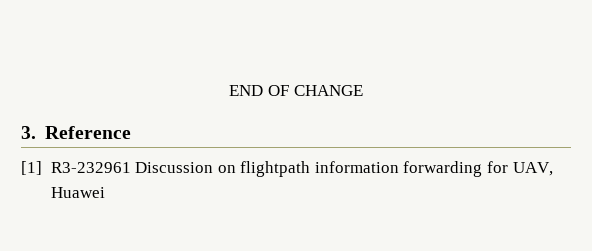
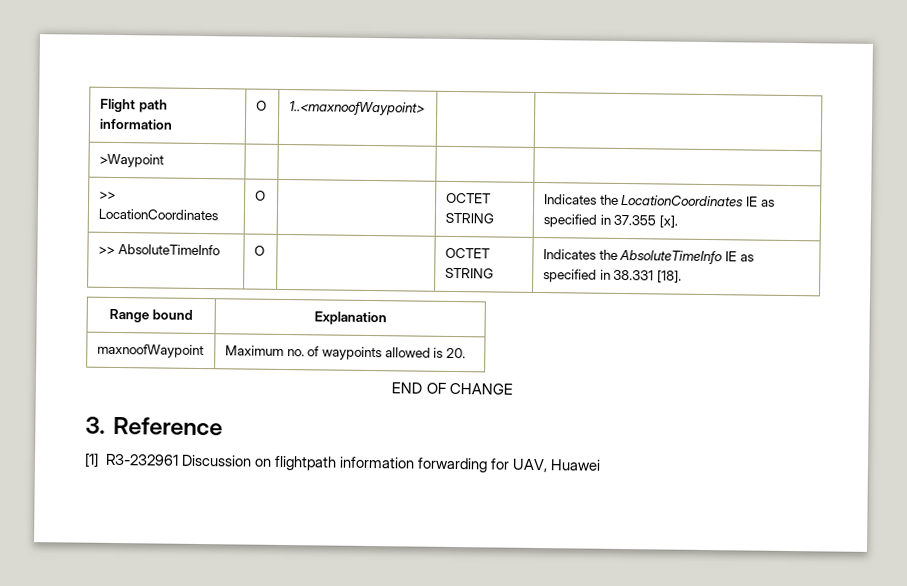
(229, 90) none -> [99,98,168,113] [98,118,173,130] [255,100,267,111] [288,101,425,116] [98,153,164,168] [98,190,116,199] [97,208,218,221] [254,190,266,201] [445,192,491,204] [444,212,494,224] [543,194,775,207] [542,214,678,228] [97,244,220,256] [253,245,265,256] [444,247,490,259] [444,267,494,279] [542,249,754,265] [542,269,682,283] [109,308,193,323] [313,311,387,326] [96,343,204,359] [224,345,466,361] Flight path information | O | 1..<maxnoofWaypoint> | | // >Waypoint | | | | // >> LocationCoordinates | O | | OCTET STRING | Indicates the LocationCoordinates IE as specified in 37.355 [x]. // >> AbsoluteTimeInfo | O | | OCTET STRING | Indicates the AbsoluteTimeInfo IE as specified in 38.331 [18]. // Range bound | Explanation // maxnoofWaypoint | Maximum no. of waypoints allowed is 20. //

